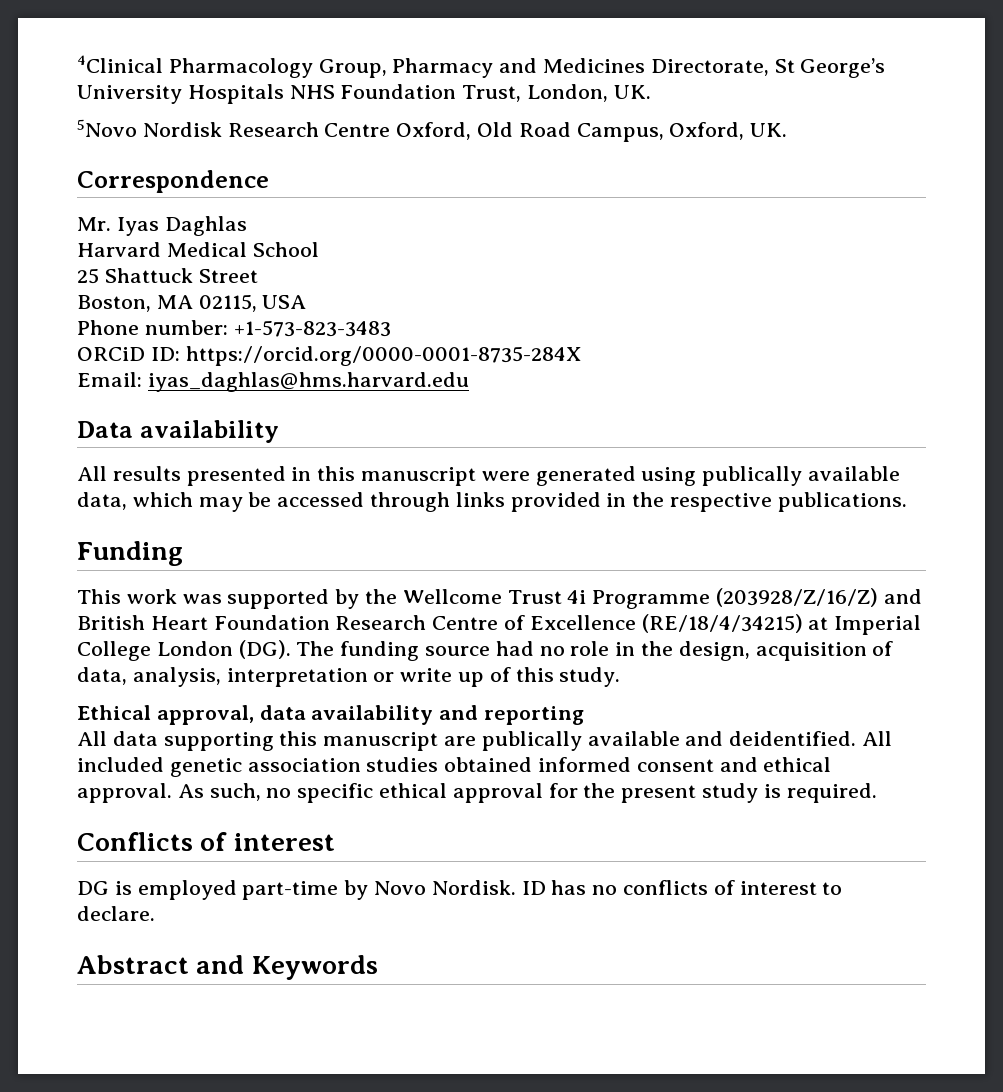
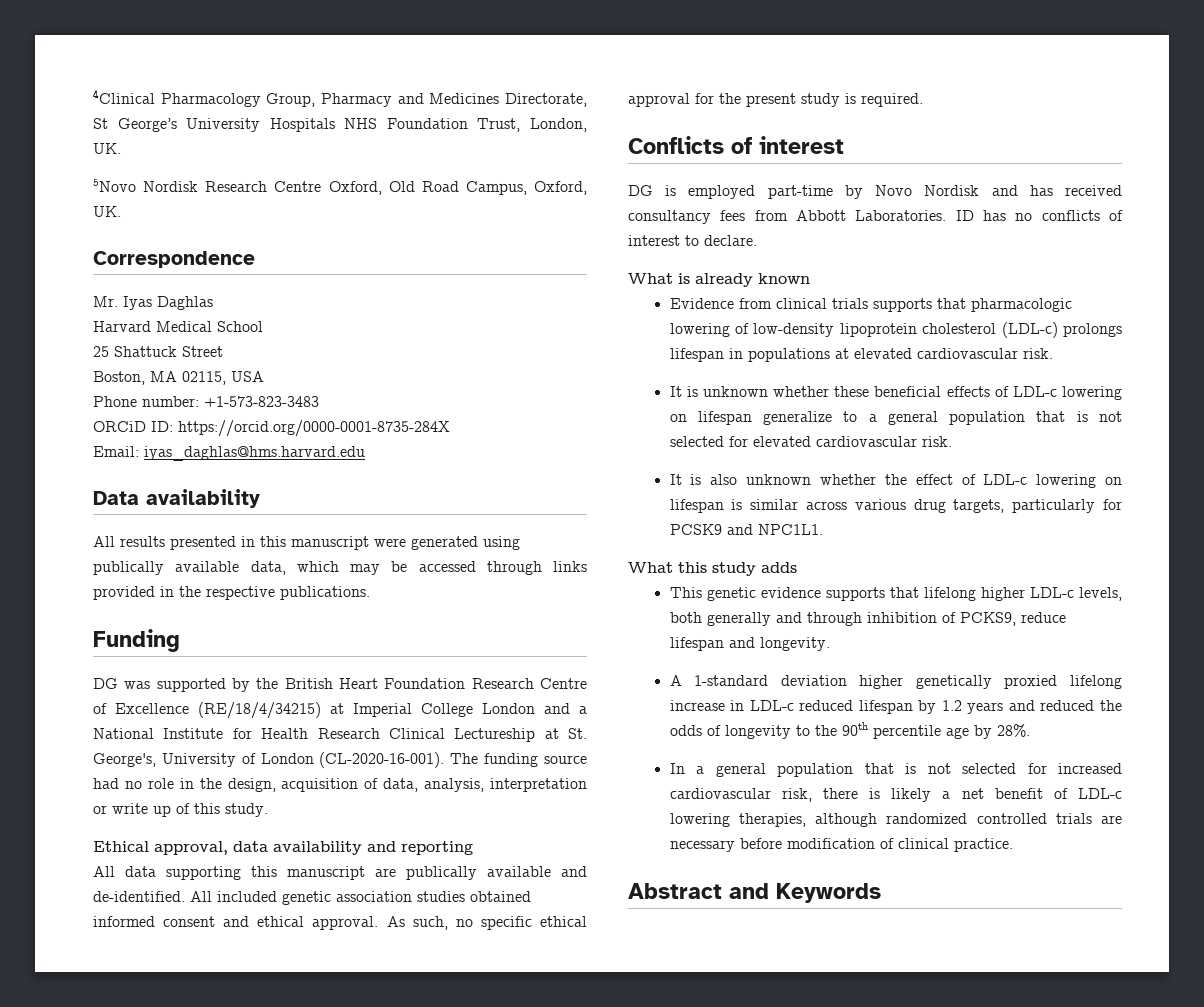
[77,589,177,604] This work -> [93,678,118,689] DG
[402,588,922,609] Wellcome Trust 4i Programme (203928/Z/16/Z) and -> (279, 683) none
[238,640,291,659] (DG). -> [544,703,587,714] [93,728,587,742] [93,752,445,768] and a National Institute for Health Research Clinical Lectureship at St. George's, University of London (CL-2020-16-001).
[729,731,857,746] deidentified. -> [93,891,185,902] de-identified.
[431,880,516,895] Nordisk. -> [924,185,1122,196] [628,210,947,224] Nordisk and has received consultancy fees from Abbott Laboratories.
(155, 913) none -> [628,273,810,287] [669,298,1072,312] [669,322,1122,338] [669,348,1053,362] [669,386,1122,400] [669,411,1122,425] [669,436,952,447] [669,474,1122,488] [669,499,1122,513] [669,524,823,535] [628,562,797,576] [669,587,1122,601] [669,612,1066,626] [669,637,830,651] [669,675,1122,689] [669,700,1122,714] [669,722,1030,739] [669,763,1122,777] [669,788,1122,802] [669,813,1122,827] [669,838,1013,852] // What is already known // Evidence from clinical trials supports that pharmacologic lowering of low-density lipoprotein cholesterol (LDL-c) prolongs lifespan in populations at elevated cardiovascular risk. // It is unknown whether these beneficial effects of LDL-c lowering on lifespan generalize to a general population that is not selected for elevated cardiovascular risk. // It is also unknown whether the effect of LDL-c lowering on lifespan is similar across various drug targets, particularly for PCSK9 and NPC1L1. // What this study adds // This genetic evidence supports that lifelong higher LDL-c levels, both generally and through inhibition of PCKS9, reduce lifespan and longevity. // A 1-standard deviation higher genetically proxied lifelong increase in LDL-c reduced lifespan by 1.2 years and reduced the odds of longevity to the 90th percentile age by 28%. // In a general population that is not selected for increased cardiovascular risk, there is likely a net benefit of LDL-c lowering therapies, although randomized controlled trials are necessary before modification of clinical practice.

